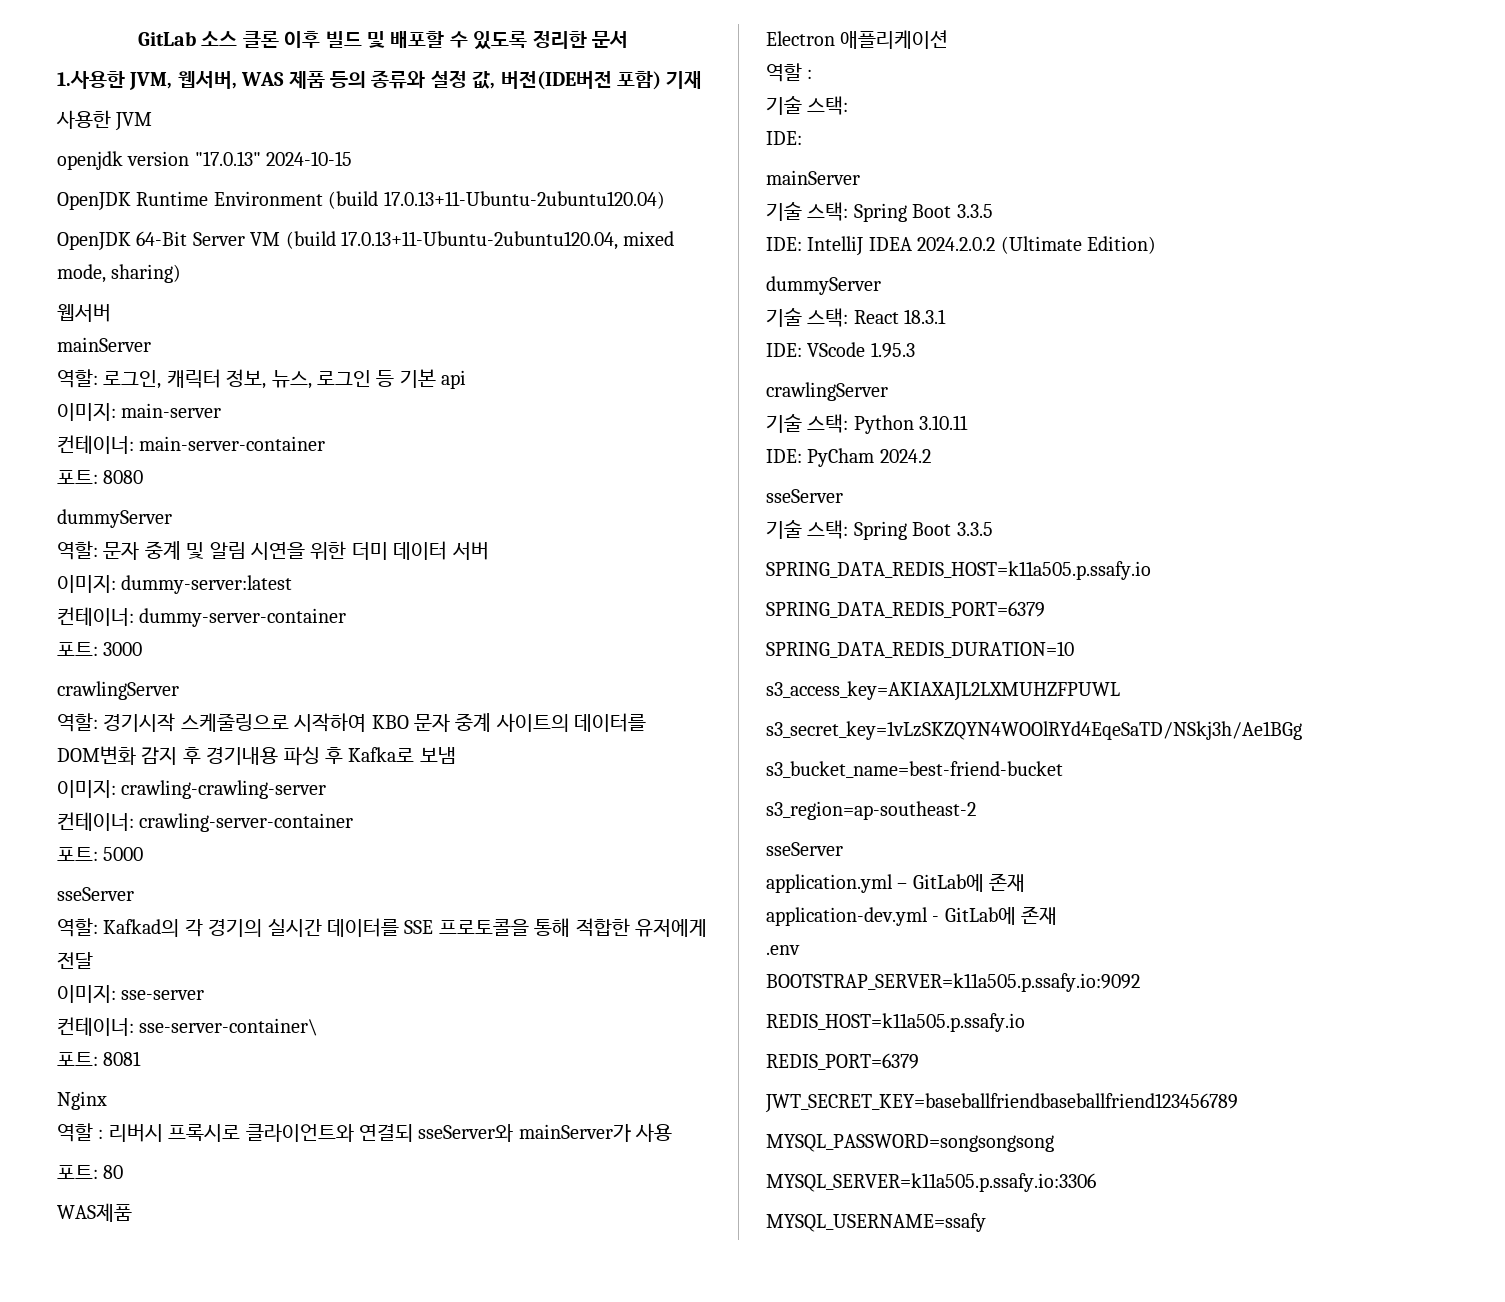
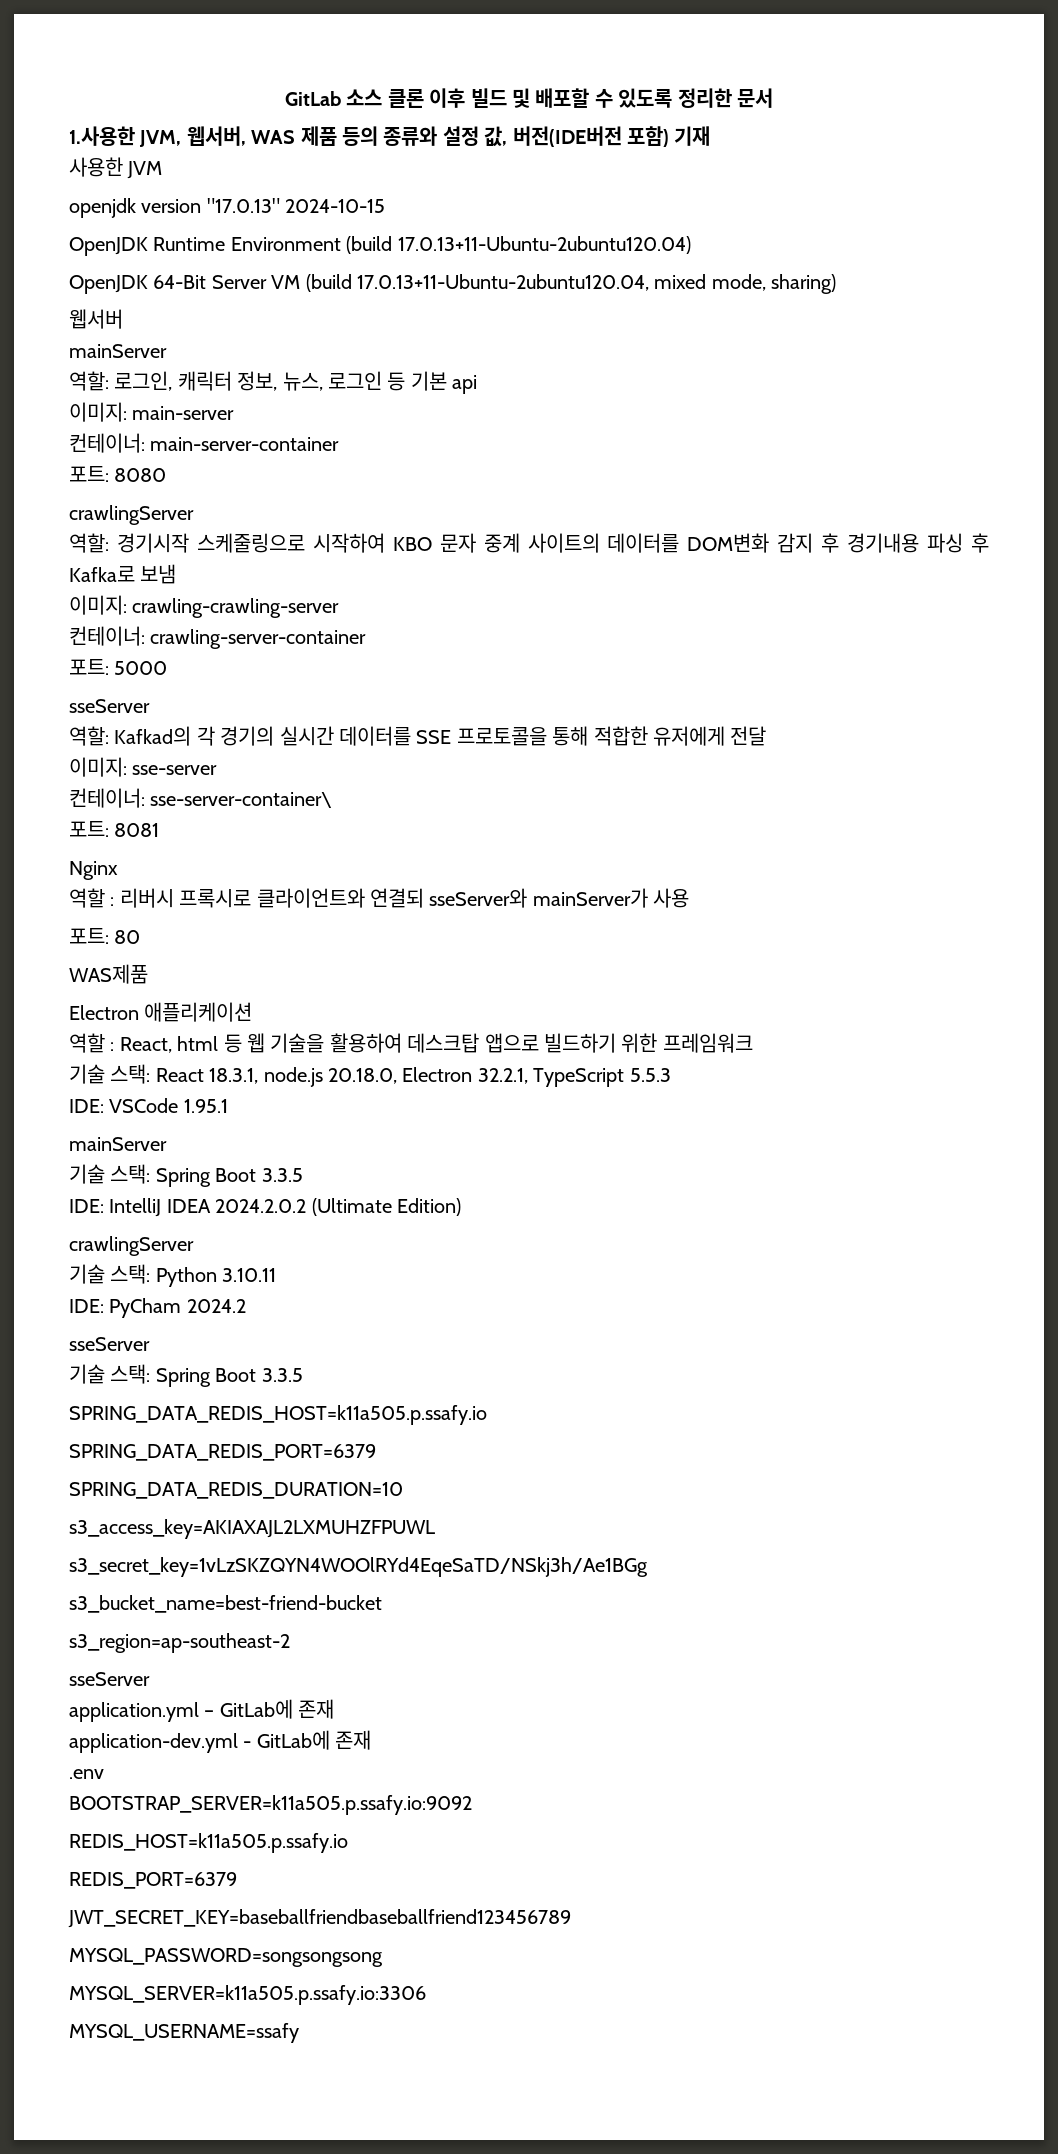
[57,509,172,528] [57,541,489,560] [57,575,293,594] [57,607,347,627] [57,642,143,656] // dummyServer // 역할: 문자 중계 및 알림 시연을 위한 더미 데이터 서버 // 이미지: dummy-server:latest // 컨테이너: dummy-server-container // 포트: 3000 -> (167, 475) none
[766,96,849,115] [766,131,802,145] // 기술 스택: // IDE: -> [119,1033,753,1053] [69,1064,671,1087] [69,1098,228,1113] React, html 등 웹 기술을 활용하여 데스크탑 앱으로 빌드하기 위한 프레임워크 // 기술 스택: React 18.3.1, node.js 20.18.0, Electron 32.2.1, TypeScript 5.5.3 // IDE: VSCode 1.95.1
[766,276,881,295] [766,308,947,327] [766,342,915,358] // dummyServer // 기술 스택: React 18.3.1 // IDE: VScode 1.95.3 -> (461, 1207) none

